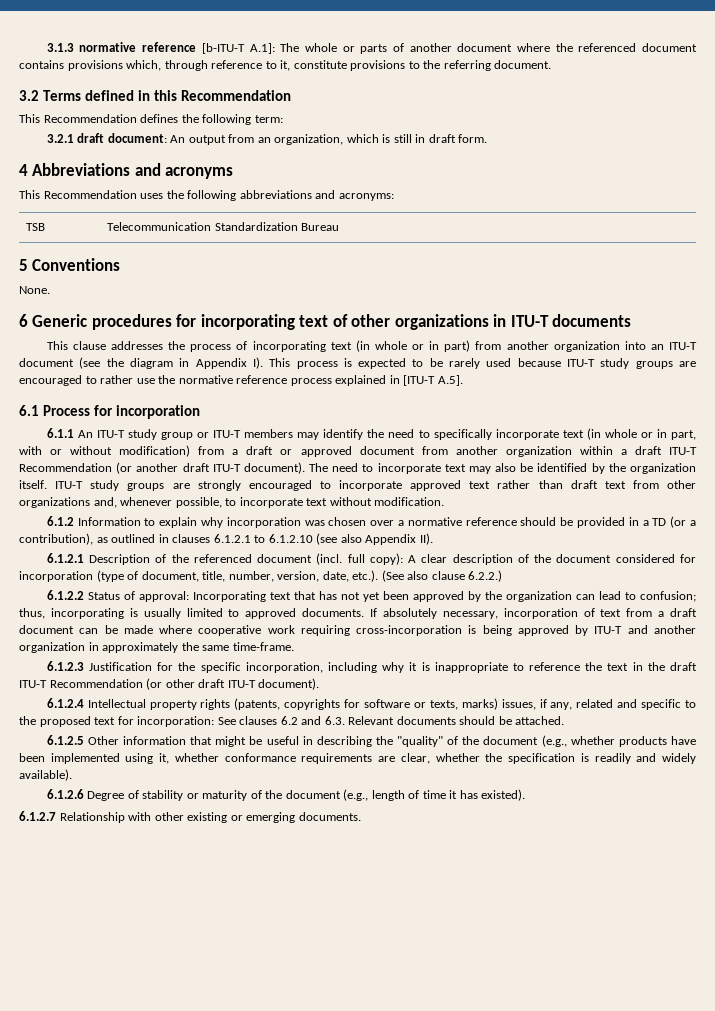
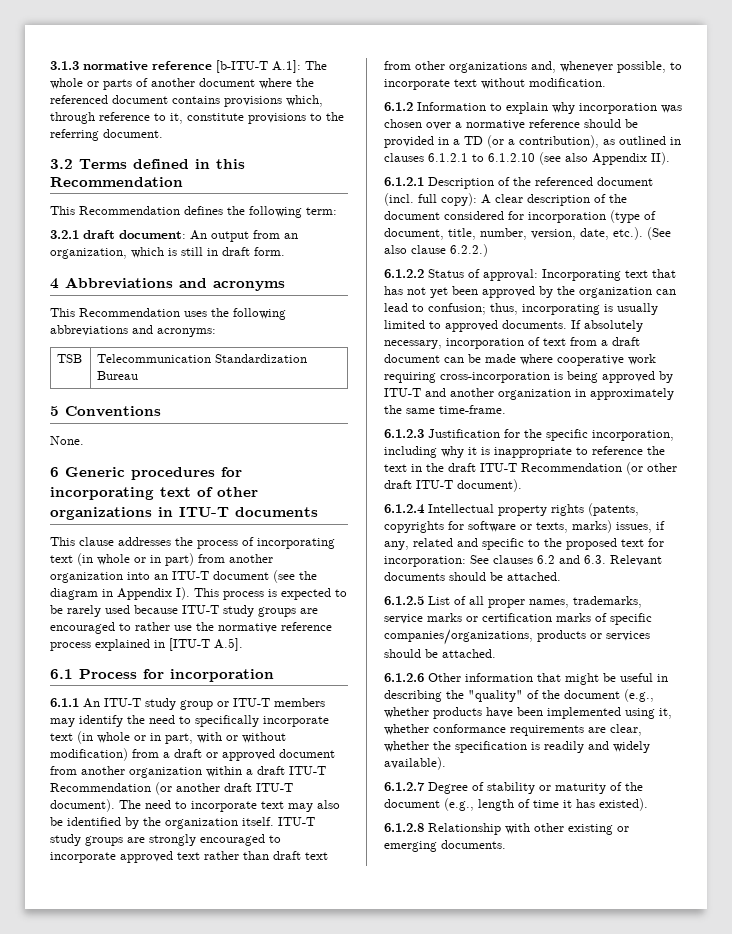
(84, 740) none -> [428,596,642,608] [384,613,652,625] [384,629,650,645] [384,649,496,658] [384,673,424,682] List of all proper names, trademarks, service marks or certification marks of specific companies/organizations, products or services should be attached. // 6.1.2.6
[46,789,84,799] 6.1.2.6 -> [384,782,425,791] 6.1.2.7
[19,811,56,821] 6.1.2.7 -> [384,823,424,832] 6.1.2.8

